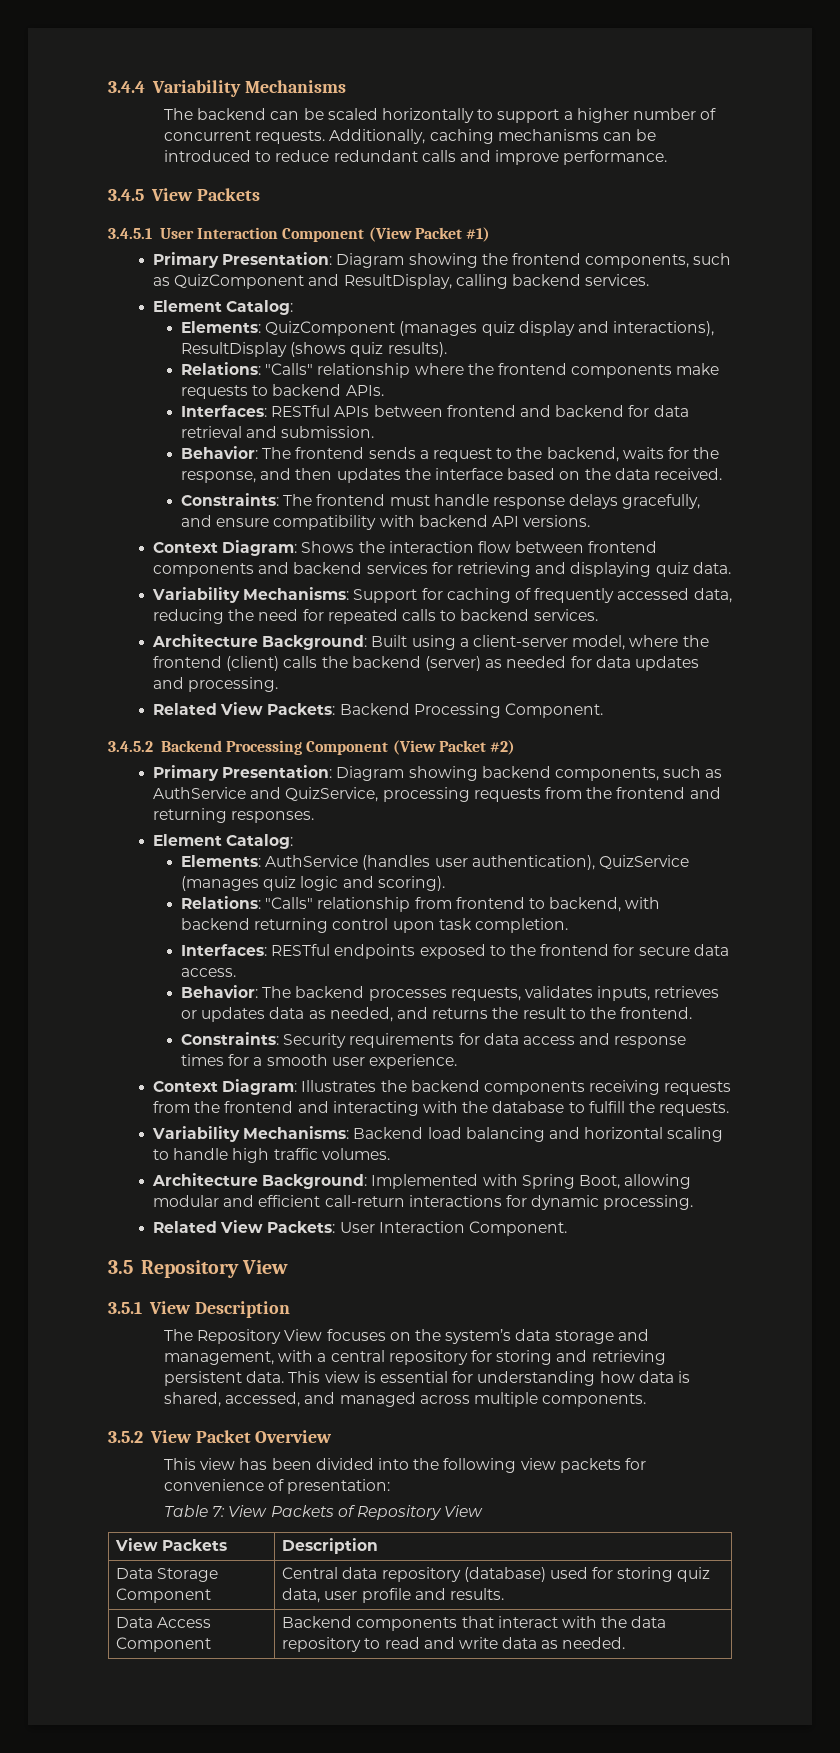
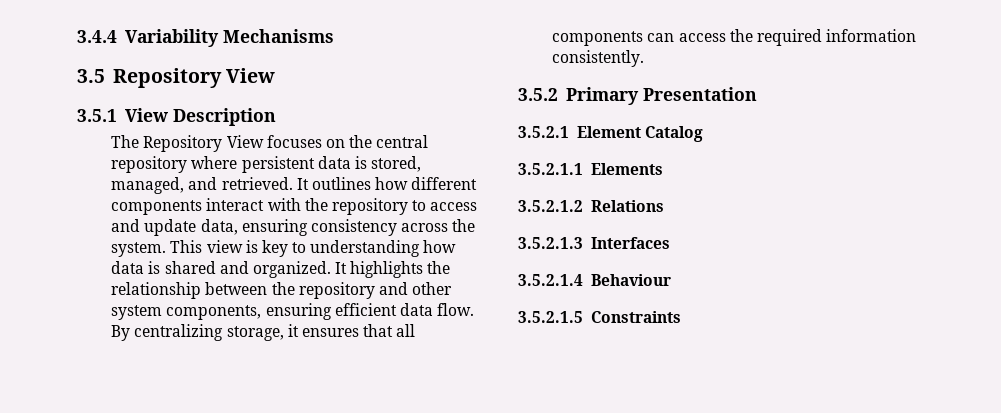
[164,108,717,123] [164,129,657,144] [164,150,668,165] [108,188,260,201] [108,227,491,242] [153,252,732,268] [153,274,650,289] [153,300,294,315] [181,321,715,336] [181,342,447,357] [181,362,720,378] [181,384,384,399] [181,405,689,417] [181,426,375,438] [181,446,720,462] [181,468,722,483] [181,493,701,509] [181,515,591,530] [153,540,658,556] [153,562,731,577] [152,587,732,603] [153,609,598,624] [152,634,709,650] [153,656,699,671] [153,677,279,692] [153,702,604,718] [108,740,516,755] [153,765,723,781] [153,787,721,802] [153,808,315,823] [153,834,294,849] [181,855,690,870] [181,876,445,891] [181,896,661,912] [181,918,569,933] [181,944,729,959] [181,968,237,977] [181,985,720,1001] [181,1007,693,1022] [181,1032,687,1048] [181,1054,458,1069] [153,1079,732,1095] [153,1101,730,1116] [152,1126,724,1142] [153,1148,390,1163] [152,1173,692,1189] [153,1195,694,1210] [153,1220,568,1236] // The backend can be scaled horizontally to support a higher number of concurrent requests. Additionally, caching mechanisms can be introduced to reduce redundant calls and improve performance. // 3.4.5 View Packets // 3.4.5.1 User Interaction Component (View Packet #1) // Primary Presentation: Diagram showing the frontend components, such as QuizComponent and ResultDisplay, calling backend services. // Element Catalog: // Elements: QuizComponent (manages quiz display and interactions), ResultDisplay (shows quiz results). // Relations: "Calls" relationship where the frontend components make requests to backend APIs. // Interfaces: RESTful APIs between frontend and backend for data retrieval and submission. // Behavior: The frontend sends a request to the backend, waits for the response, and then updates the interface based on the data received. // Constraints: The frontend must handle response delays gracefully, and ensure compatibility with backend API versions. // Context Diagram: Shows the interaction flow between frontend components and backend services for retrieving and displaying quiz data. // Variability Mechanisms: Support for caching of frequently accessed data, reducing the need for repeated calls to backend services. // Architecture Background: Built using a client-server model, where the frontend (client) calls the backend (server) as needed for data updates and processing. // Related View Packets: Backend Processing Component. // 3.4.5.2 Backend Processing Component (View Packet #2) // Primary Presentation: Diagram showing backend components, such as AuthService and QuizService, processing requests from the frontend and returning responses. // Element Catalog: // Elements: AuthService (handles user authentication), QuizService (manages quiz logic and scoring). // Relations: "Calls" relationship from frontend to backend, with backend returning control upon task completion. // Interfaces: RESTful endpoints exposed to the frontend for secure data access. // Behavior: The backend processes requests, validates inputs, retrieves or updates data as needed, and returns the result to the frontend. // Constraints: Security requirements for data access and response times for a smooth user experience. // Context Diagram: Illustrates the backend components receiving requests from the frontend and interacting with the database to fulfill the requests. // Variability Mechanisms: Backend load balancing and horizontal scaling to handle high traffic volumes. // Architecture Background: Implemented with Spring Boot, allowing modular and efficient call-return interactions for dynamic processing. // Related View Packets: User Interaction Component. -> (334, 36) none
[445,1329,649,1344] [164,1350,666,1365] [164,1371,285,1386] system’s data storage and management, with a central repository for storing and retrieving persistent data. -> [376,135,429,148] [111,156,422,173] [111,177,478,194] [111,198,478,215] [111,219,476,236] [111,242,167,257] central repository where persistent data is stored, managed, and retrieved. It outlines how different components interact with the repository to access and update data, ensuring consistency across the system.
[379,1371,474,1383] essential for -> [261,240,307,257] key to
[164,1392,647,1407] [108,1430,333,1443] [164,1458,646,1473] [164,1479,391,1494] [164,1505,484,1520] [115,1538,228,1551] [282,1538,379,1554] [116,1568,219,1582] [116,1588,212,1603] [282,1567,711,1582] [282,1588,504,1603] [116,1617,212,1628] [116,1637,212,1652] [282,1616,667,1631] [282,1637,626,1652] shared, accessed, and managed across multiple components. // 3.5.2 View Packet Overview // This view has been divided into the following view packets for convenience of presentation: // Table 7: View Packets of Repository View // View Packets | Description // Data Storage Component | Central data repository (database) used for storing quiz data, user profile and results. // Data Access Component | Backend components that interact with the data repository to read and write data as needed. -> [164,261,451,278] [111,282,453,299] [111,303,475,320] [111,324,416,341] [552,29,917,46] [552,50,645,67] [518,87,757,105] [518,126,703,142] [518,163,663,175] [518,200,664,212] [518,237,670,249] [518,274,671,286] [518,311,681,323] shared and organized. It highlights the relationship between the repository and other system components, ensuring efficient data flow. By centralizing storage, it ensures that all components can access the required information consistently. // 3.5.2 Primary Presentation // 3.5.2.1 Element Catalog // 3.5.2.1.1 Elements // 3.5.2.1.2 Relations // 3.5.2.1.3 Interfaces // 3.5.2.1.4 Behaviour // 3.5.2.1.5 Constraints

